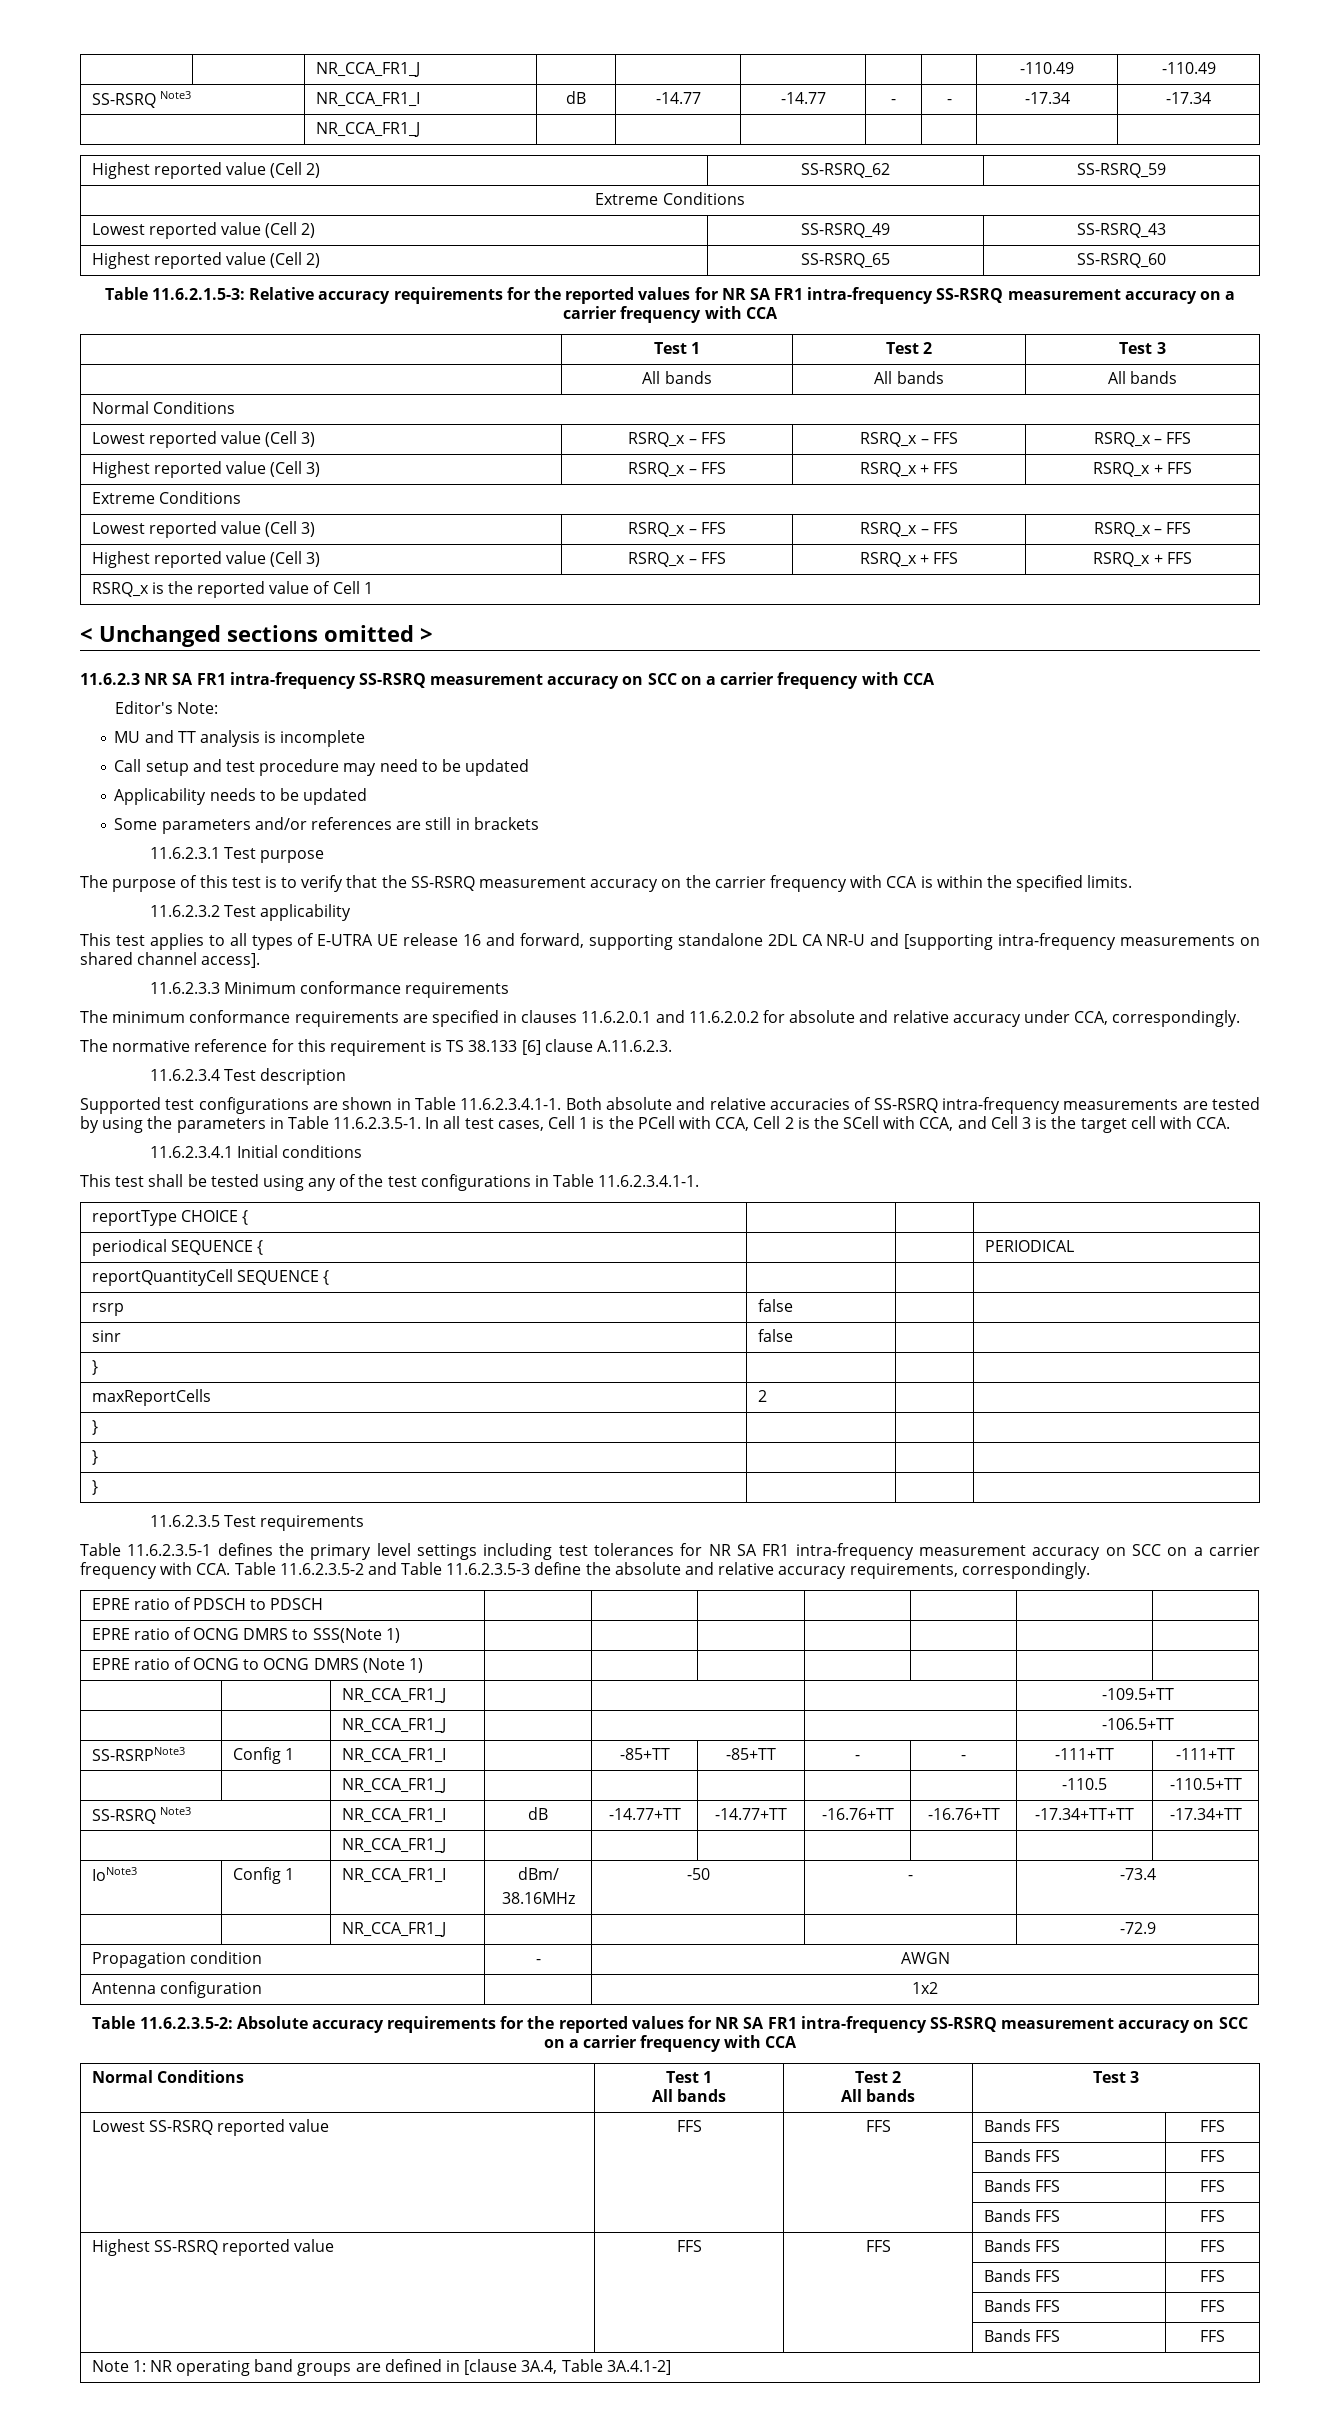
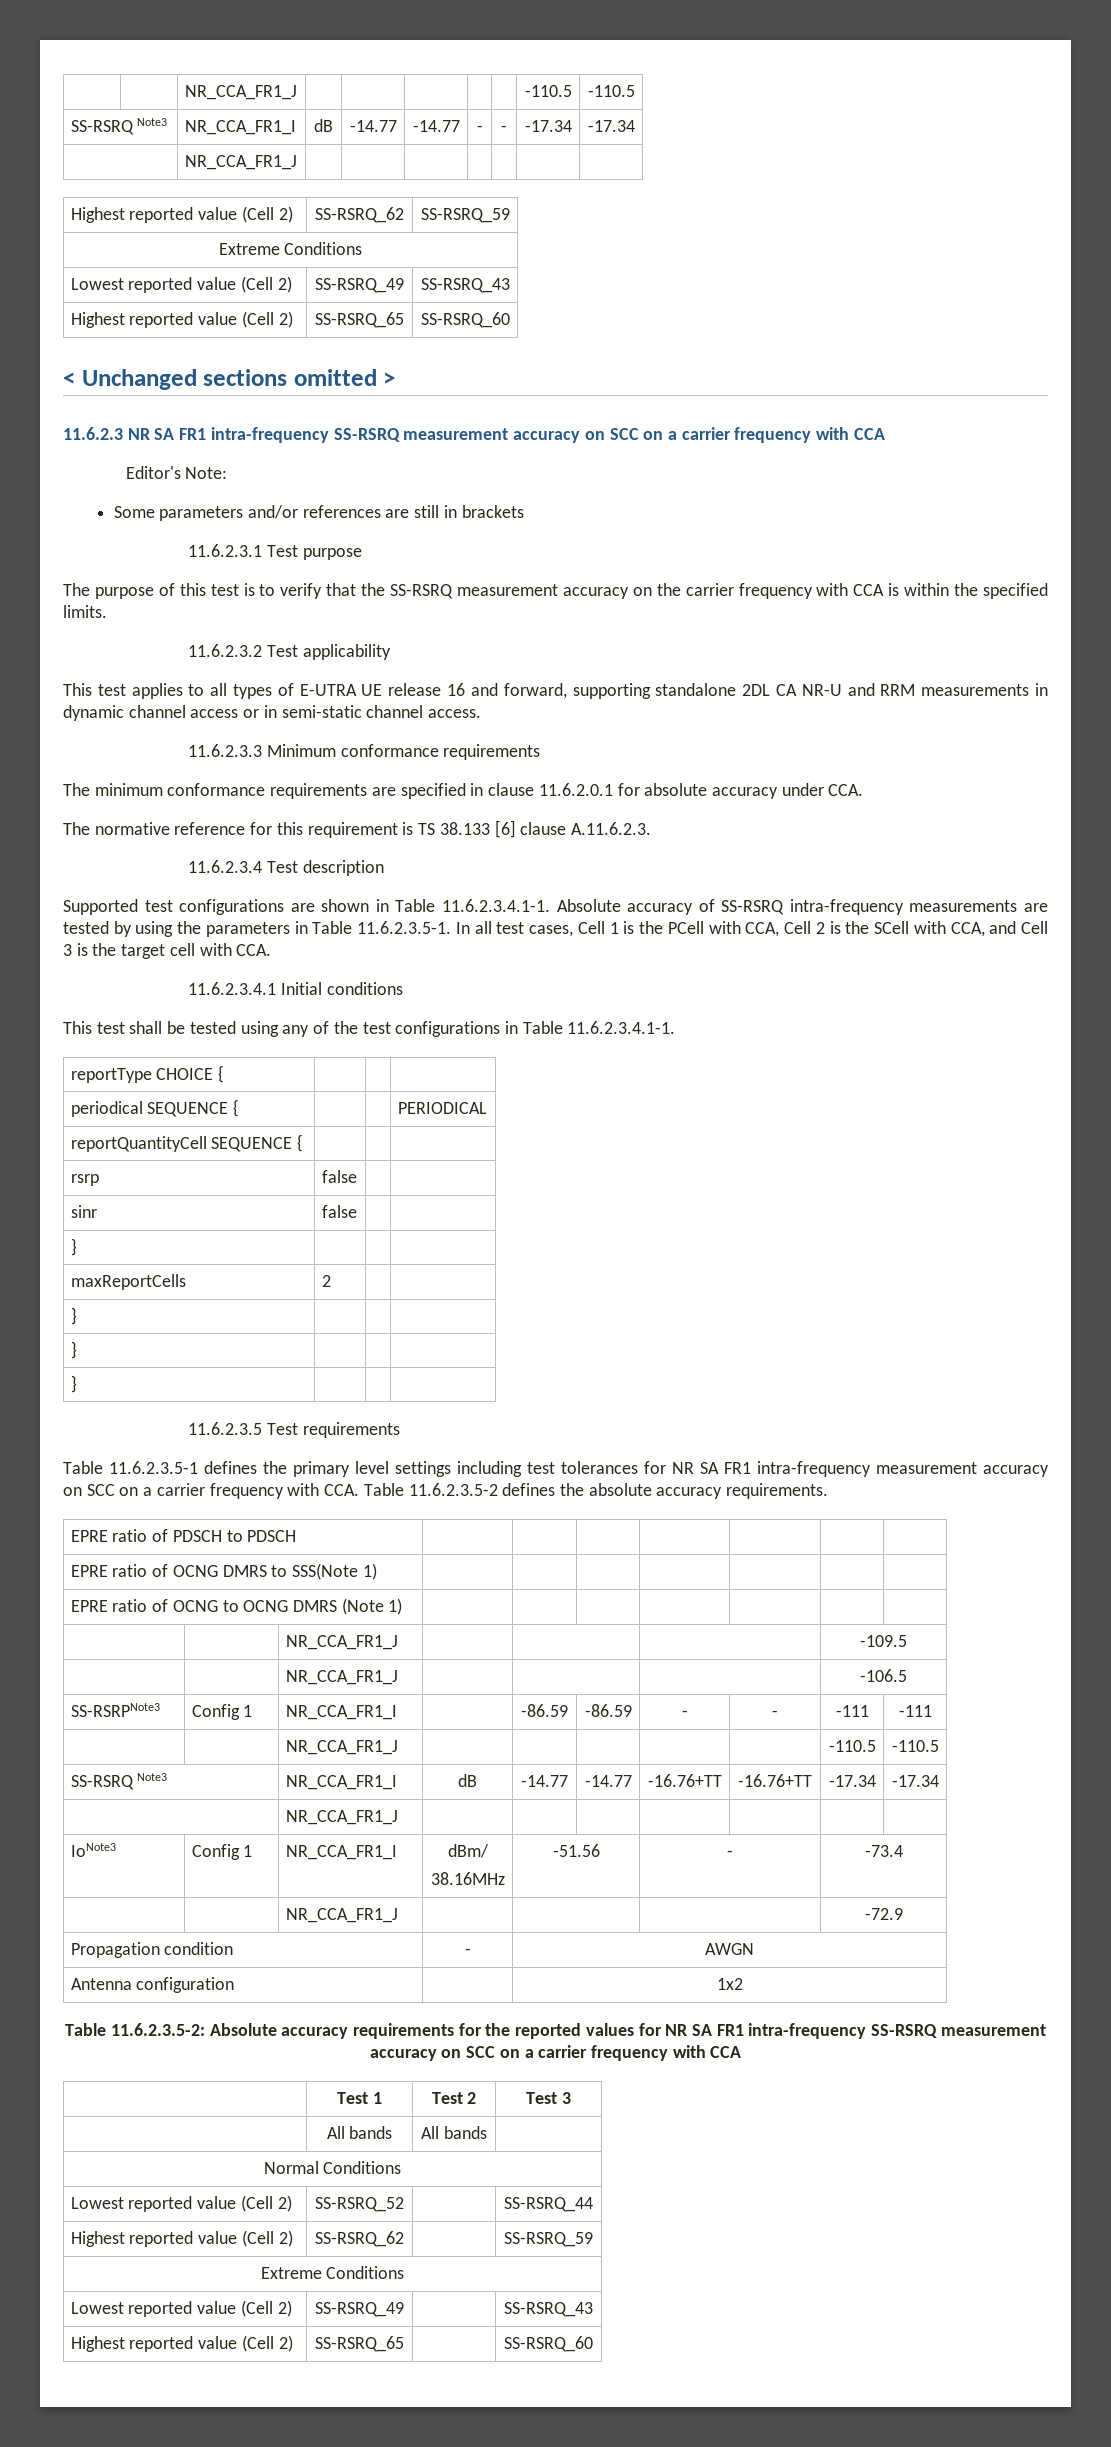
[315,62,420,77] [1020,62,1074,74] [1161,62,1216,74] | | NR_CCA_FR1_J | | | | | | -110.49 | -110.49 -> [184,85,297,100] [524,85,572,97] [587,85,635,97] | | NR_CCA_FR1_J | | | | | | -110.5 | -110.5
[104,287,1236,304] [563,306,778,323] [653,342,701,354] [885,342,933,354] [1119,342,1166,354] [642,371,712,384] [874,371,944,384] [1107,371,1178,384] [91,401,235,414] [91,431,316,448] [628,432,726,447] [860,432,958,447] [1093,432,1192,447] [91,461,321,478] [628,462,726,477] [859,462,959,477] [1093,462,1192,477] [91,491,241,504] [91,521,316,538] [628,522,726,537] [860,522,958,537] [1093,522,1192,537] [91,551,321,568] [628,552,726,567] [859,552,959,567] [1093,552,1192,567] [91,581,373,598] // Table 11.6.2.1.5-3: Relative accuracy requirements for the reported values for NR SA FR1 intra-frequency SS-RSRQ measurement accuracy on a carrier frequency with CCA // | Test 1 | Test 2 | Test 3 // | All bands | All bands | All bands // Normal Conditions // Lowest reported value (Cell 3) | RSRQ_x – FFS | RSRQ_x – FFS | RSRQ_x – FFS // Highest reported value (Cell 3) | RSRQ_x – FFS | RSRQ_x + FFS | RSRQ_x + FFS // Extreme Conditions // Lowest reported value (Cell 3) | RSRQ_x – FFS | RSRQ_x – FFS | RSRQ_x – FFS // Highest reported value (Cell 3) | RSRQ_x – FFS | RSRQ_x + FFS | RSRQ_x + FFS // RSRQ_x is the reported value of Cell 1 -> (510, 320) none
[114,730,366,747] [114,759,530,776] [114,788,368,805] // MU and TT analysis is incomplete // Call setup and test procedure may need to be updated // Applicability needs to be updated -> (228, 473) none
[904,933,1260,950] [80,952,261,968] [supporting intra-frequency measurements on shared channel access]. -> [880,683,1049,696] [63,705,482,721] RRM measurements in dynamic channel access or in semi-static channel access.
[521,1010,1241,1027] clauses 11.6.2.0.1 and 11.6.2.0.2 for absolute and relative accuracy under CCA, correspondingly. -> [488,783,864,799] clause 11.6.2.0.1 for absolute accuracy under CCA.
[565,1097,850,1110] Both absolute and relative accuracies -> [556,899,694,915] Absolute accuracy
[367,1562,1090,1579] and Table 11.6.2.3.5-3 define the absolute and relative accuracy requirements, correspondingly. -> [502,1483,829,1499] defines the absolute accuracy requirements.
[1101,1688,1174,1700] [341,1718,446,1733] [1101,1718,1174,1730] -109.5+TT // | | NR_CCA_FR1_J | | | | -106.5+TT -> [860,1635,907,1647] [285,1670,398,1685] [860,1669,907,1682] -109.5 // | | NR_CCA_FR1_J | | | | -106.5
[619,1748,670,1760] [726,1748,776,1760] [855,1755,860,1760] [961,1755,966,1760] [1055,1748,1114,1760] [1176,1748,1235,1760] [341,1778,446,1793] [1062,1778,1107,1790] [1169,1778,1242,1790] [91,1807,191,1824] [341,1808,446,1823] [528,1807,548,1820] [608,1808,681,1820] [715,1808,787,1820] -85+TT | -85+TT | - | - | -111+TT | -111+TT // | | NR_CCA_FR1_J | | | | | | -110.5 | -110.5+TT // SS-RSRQ Note3 | NR_CCA_FR1_I | dB | -14.77+TT | -14.77+TT -> [521,1704,568,1717] [584,1704,632,1717] [681,1710,688,1717] [772,1710,778,1717] [835,1705,869,1717] [898,1705,932,1717] [285,1740,398,1755] [828,1740,876,1752] [891,1740,939,1752] [70,1773,168,1790] [285,1775,397,1790] [458,1774,478,1787] [521,1775,568,1787] [584,1775,632,1787] -86.59 | -86.59 | - | - | -111 | -111 // | | NR_CCA_FR1_J | | | | | | -110.5 | -110.5 // SS-RSRQ Note3 | NR_CCA_FR1_I | dB | -14.77 | -14.77
[1035,1808,1134,1820] [1169,1808,1242,1820] -17.34+TT+TT | -17.34+TT -> [828,1775,876,1787] [891,1775,939,1787] -17.34 | -17.34
[686,1868,710,1880] -50 -> [552,1844,600,1857] -51.56
[91,2070,244,2083] [665,2071,713,2083] [651,2089,727,2102] [854,2071,902,2083] [840,2089,916,2102] [1092,2071,1140,2083] [91,2119,330,2136] [676,2120,702,2132] [865,2120,891,2132] [983,2119,1060,2132] [1200,2120,1225,2132] [983,2149,1060,2162] [1200,2150,1225,2162] [983,2179,1060,2192] [1200,2180,1225,2192] [983,2209,1060,2222] [1200,2210,1225,2222] [91,2239,335,2256] [676,2240,702,2252] [865,2240,891,2252] [983,2239,1060,2252] [1200,2240,1225,2252] [983,2269,1060,2282] [1200,2270,1225,2282] [983,2299,1060,2312] [1200,2300,1225,2312] [983,2329,1060,2342] [1200,2330,1225,2342] [91,2359,671,2376] Normal Conditions | Test 1 // All bands | Test 2 // All bands | Test 3 // Lowest SS-RSRQ reported value | FFS | FFS | Bands FFS | FFS // | | | Bands FFS | FFS // | | | Bands FFS | FFS // | | | Bands FFS | FFS // Highest SS-RSRQ reported value | FFS | FFS | Bands FFS | FFS // | | | Bands FFS | FFS // | | | Bands FFS | FFS // | | | Bands FFS | FFS // Note 1: NR operating band groups are defined in [clause 3A.4, Table 3A.4.1-2] -> [337,2092,382,2104] [431,2092,477,2104] [526,2092,571,2104] [326,2126,393,2139] [421,2126,487,2139] [263,2161,402,2174] [70,2195,292,2212] [315,2197,404,2212] [504,2197,593,2212] [70,2230,293,2247] [315,2231,404,2247] [504,2232,593,2247] [260,2266,405,2279] [70,2300,292,2317] [315,2302,404,2317] [504,2302,593,2317] [70,2335,293,2352] [315,2336,404,2352] [504,2336,593,2352] | Test 1 | Test 2 | Test 3 // | All bands | All bands | // Normal Conditions // Lowest reported value (Cell 2) | SS-RSRQ_52 | | SS-RSRQ_44 // Highest reported value (Cell 2) | SS-RSRQ_62 | | SS-RSRQ_59 // Extreme Conditions // Lowest reported value (Cell 2) | SS-RSRQ_49 | | SS-RSRQ_43 // Highest reported value (Cell 2) | SS-RSRQ_65 | | SS-RSRQ_60

